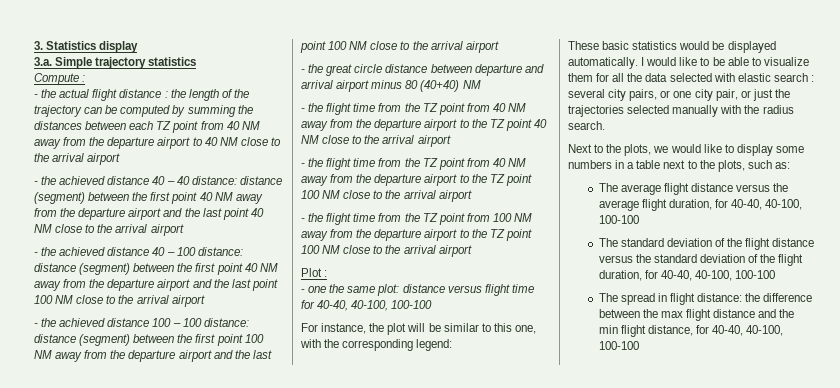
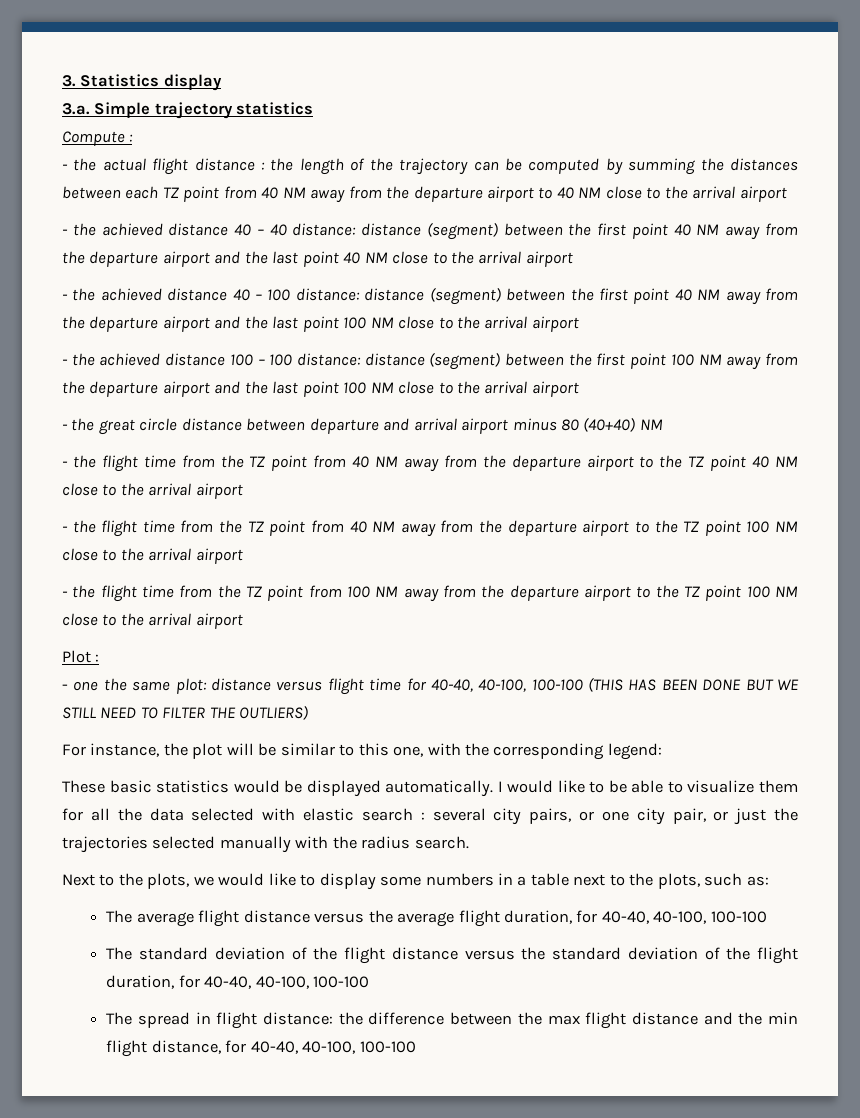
(433, 304) none -> [588,677,800,692] [62,705,309,720] (THIS HAS BEEN DONE BUT WE STILL NEED TO FILTER THE OUTLIERS)

